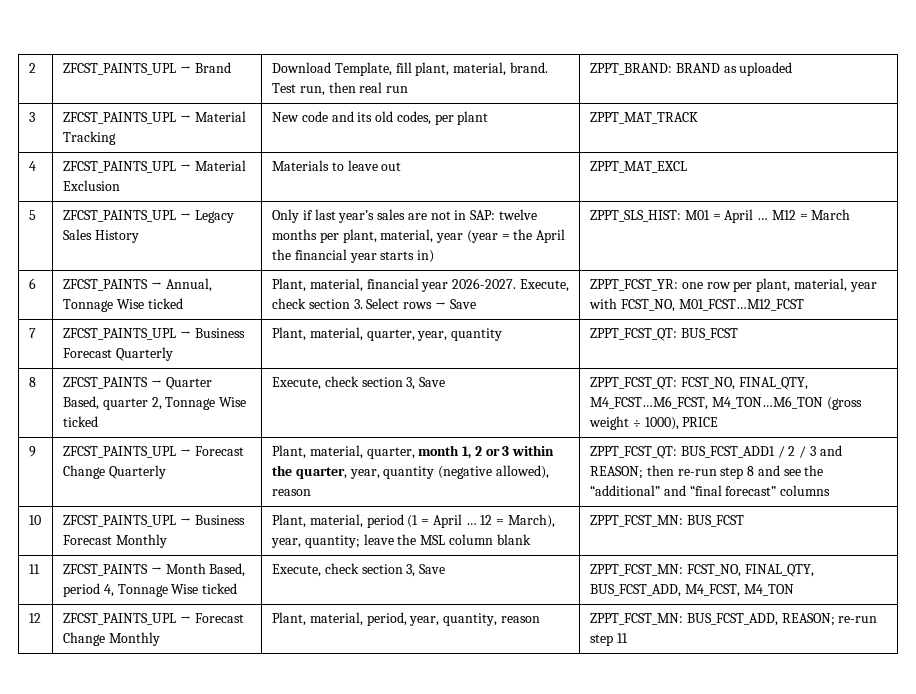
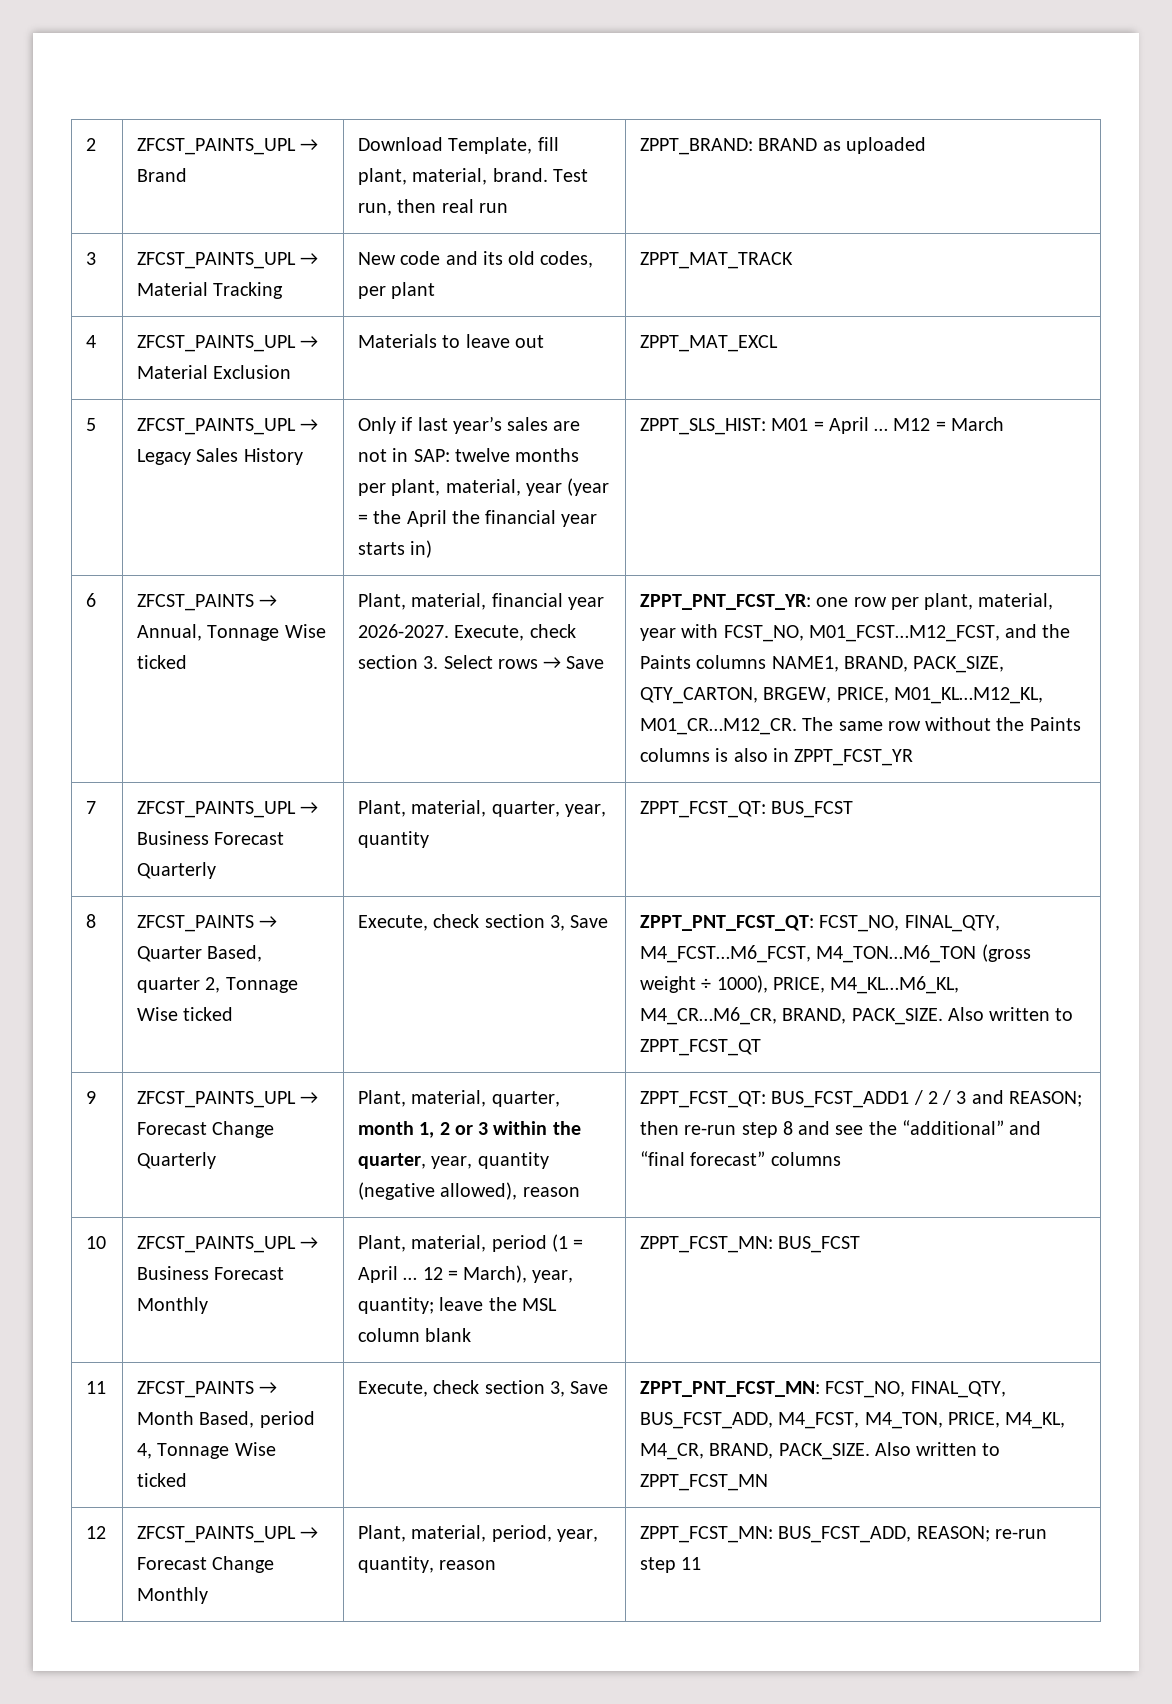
[589,279,678,291] ZPPT_FCST_YR: -> [640,594,812,610] ZPPT_PNT_FCST_YR:
[678,299,804,311] M01_FCST…M12_FCST -> [808,624,1071,642] [640,655,1005,673] [640,687,1043,704] [640,717,1081,735] [640,748,914,766] M01_FCST…M12_FCST, and the Paints columns NAME1, BRAND, PACK_SIZE, QTY_CARTON, BRGEW, PRICE, M01_KL…M12_KL, M01_CR…M12_CR. The same row without the Paints columns is also in ZPPT_FCST_YR
[589,377,677,390] ZPPT_FCST_QT: -> [640,915,815,931] ZPPT_PNT_FCST_QT:
[682,417,719,427] PRICE -> [772,976,960,994] [640,1007,1074,1025] [640,1039,762,1056] PRICE, M4_KL…M6_KL, M4_CR…M6_CR, BRAND, PACK_SIZE. Also written to ZPPT_FCST_QT
[589,564,683,576] ZPPT_FCST_MN: -> [640,1381,821,1397] ZPPT_PNT_FCST_MN:
[743,584,794,596] M4_TON -> [864,1412,1066,1429] [640,1442,1001,1460] [640,1474,769,1491] M4_TON, PRICE, M4_KL, M4_CR, BRAND, PACK_SIZE. Also written to ZPPT_FCST_MN

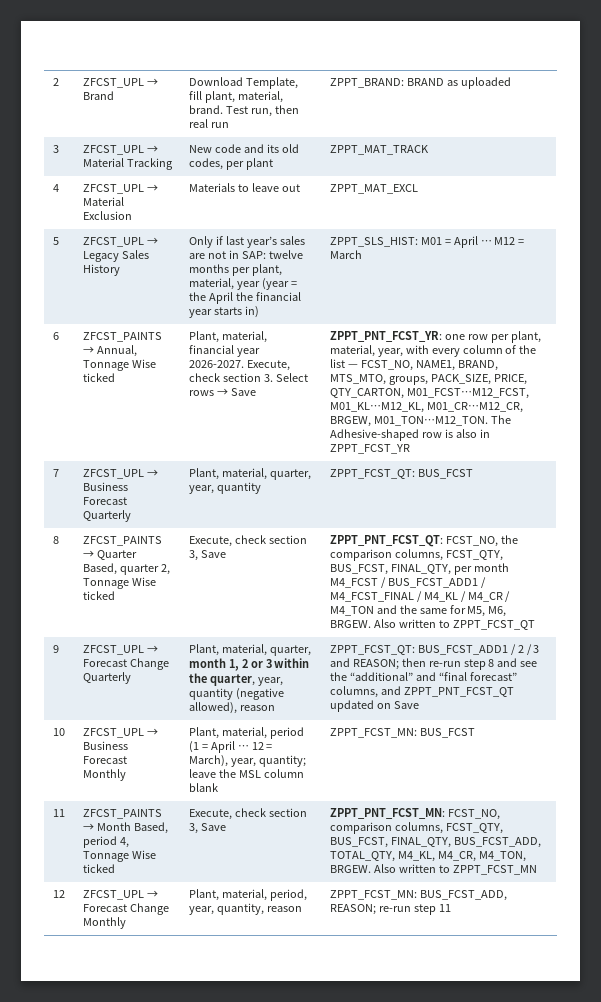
[137,138,297,155] ZFCST_PAINTS_UPL -> [82,78,144,88] ZFCST_UPL
[137,252,297,269] ZFCST_PAINTS_UPL -> [82,145,144,155] ZFCST_UPL
[137,335,297,352] ZFCST_PAINTS_UPL -> [82,184,144,194] ZFCST_UPL
[137,418,297,435] ZFCST_PAINTS_UPL -> [82,237,144,247] ZFCST_UPL
[640,624,1071,642] [640,655,1005,673] [640,687,1043,704] [640,717,1081,735] [640,748,711,762] year with FCST_NO, M01_FCST…M12_FCST, and the Paints columns NAME1, BRAND, PACK_SIZE, QTY_CARTON, BRGEW, PRICE, M01_KL…M12_KL, M01_CR…M12_CR. The same row without the Paints columns -> [377,345,537,357] [329,359,498,371] [329,374,527,385] [329,388,529,399] [329,402,523,413] [329,415,511,427] [329,429,442,441] year, with every column of the list — FCST_NO, NAME1, BRAND, MTS_MTO, groups, PACK_SIZE, PRICE, QTY_CARTON, M01_FCST…M12_FCST, M01_KL…M12_KL, M01_CR…M12_CR, BRGEW, M01_TON…M12_TON. The Adhesive-shaped row
[137,801,297,818] ZFCST_PAINTS_UPL -> [82,469,144,479] ZFCST_UPL
[904,915,1000,932] [640,944,1031,963] [640,975,960,994] [640,1007,943,1025] FINAL_QTY, M4_FCST…M6_FCST, M4_TON…M6_TON (gross weight ÷ 1000), PRICE, M4_KL…M6_KL, M4_CR…M6_CR, BRAND, PACK_SIZE. -> [500,535,518,544] [329,549,503,561] [329,563,509,575] [329,577,486,588] [329,591,511,602] [329,605,507,617] [329,620,371,628] the comparison columns, FCST_QTY, BUS_FCST, FINAL_QTY, per month M4_FCST / BUS_FCST_ADD1 / M4_FCST_FINAL / M4_KL / M4_CR / M4_TON and the same for M5, M6, BRGEW.
[137,1091,297,1108] ZFCST_PAINTS_UPL -> [82,645,144,655] ZFCST_UPL
[770,1152,841,1166] columns -> [329,686,514,698] [329,700,419,712] columns, and ZPPT_PNT_FCST_QT updated on Save
[137,1236,297,1253] ZFCST_PAINTS_UPL -> [82,728,144,738] ZFCST_UPL
[910,1381,1006,1398] [640,1412,1066,1429] [640,1443,870,1460] FINAL_QTY, BUS_FCST_ADD, M4_FCST, M4_TON, PRICE, M4_KL, M4_CR, BRAND, PACK_SIZE. -> [329,822,503,834] [329,837,541,848] [329,851,526,862] [329,865,371,873] comparison columns, FCST_QTY, BUS_FCST, FINAL_QTY, BUS_FCST_ADD, TOTAL_QTY, M4_KL, M4_CR, M4_TON, BRGEW.
[137,1526,297,1543] ZFCST_PAINTS_UPL -> [82,890,144,900] ZFCST_UPL

